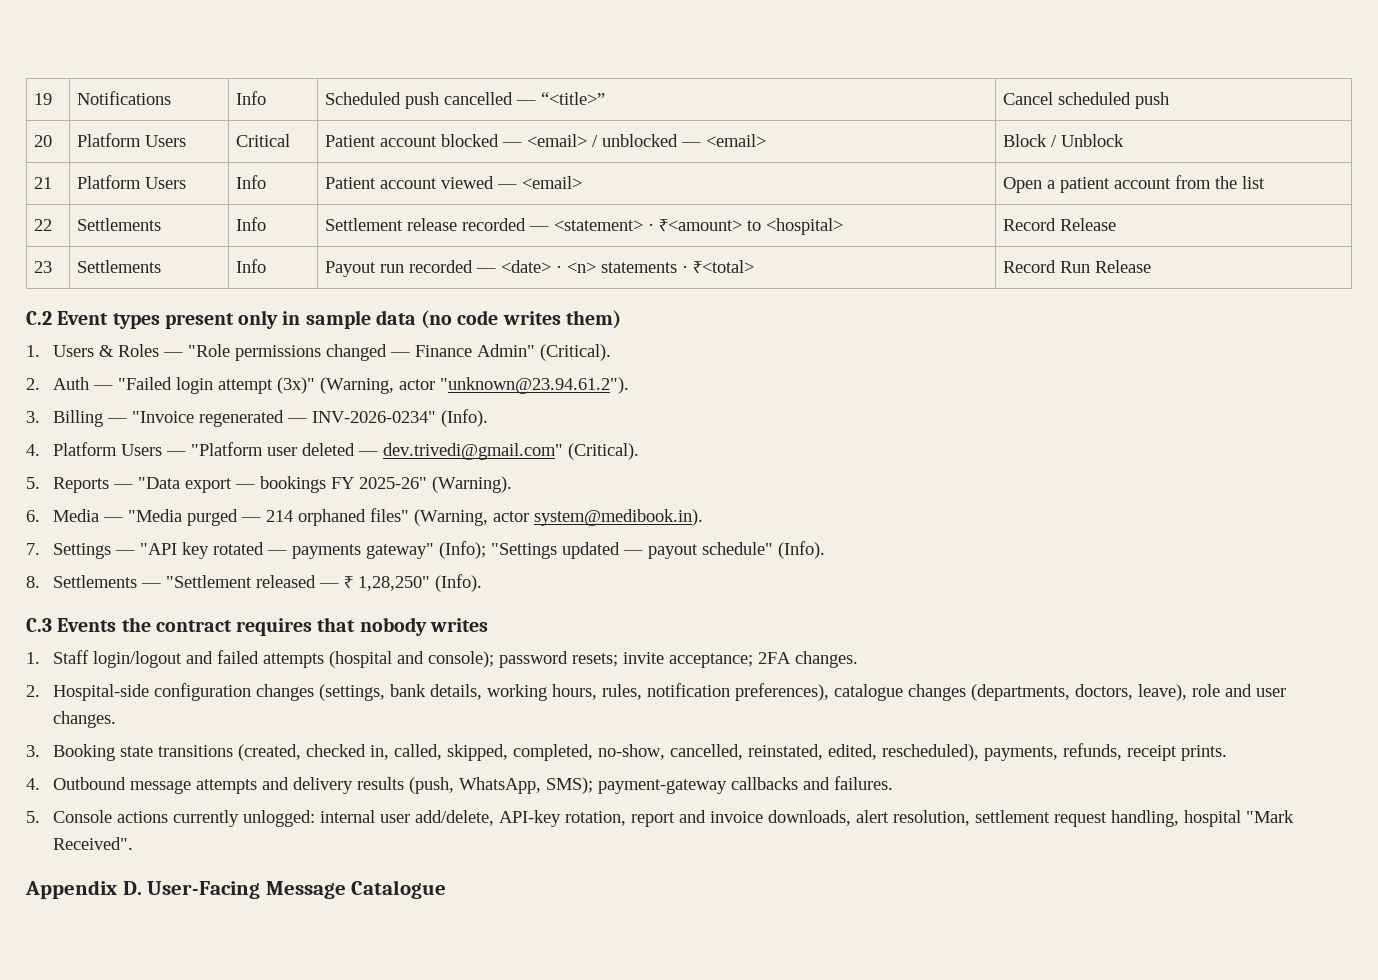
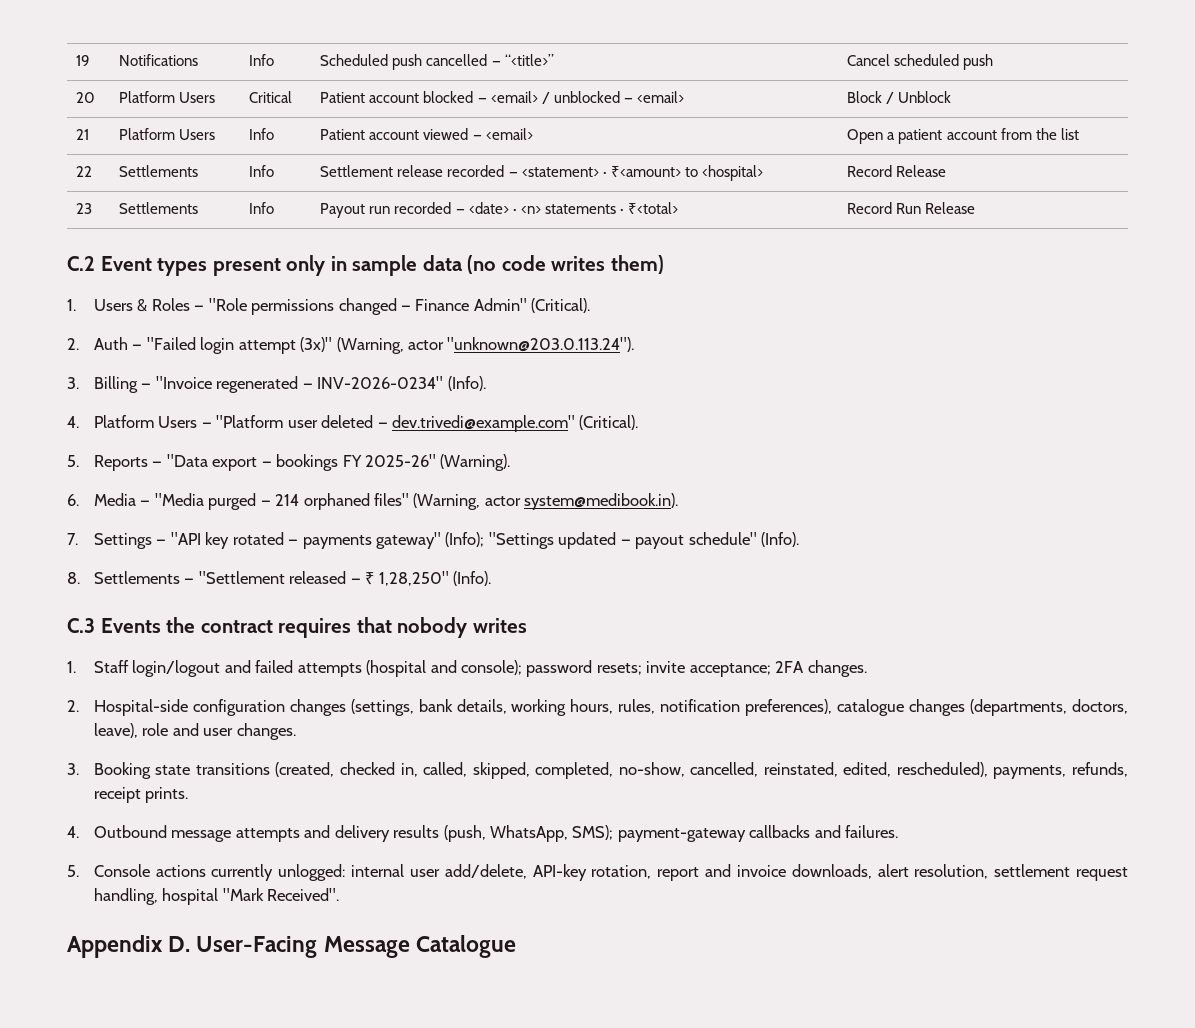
[440,377,630,394] "unknown@23.94.61.2"). -> [447,337,635,352] "unknown@203.0.113.24").
[383,443,564,460] dev.trivedi@gmail.com" -> [391,415,575,432] dev.trivedi@example.com"

